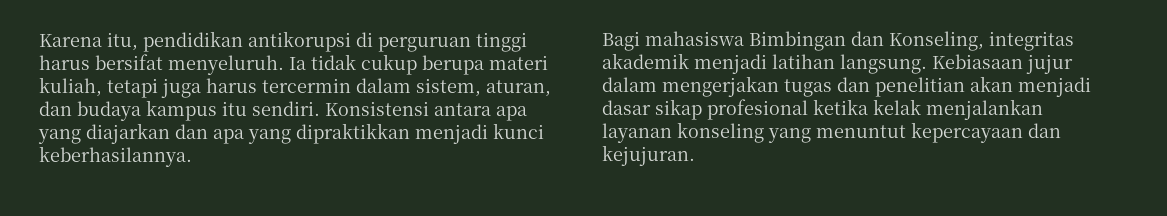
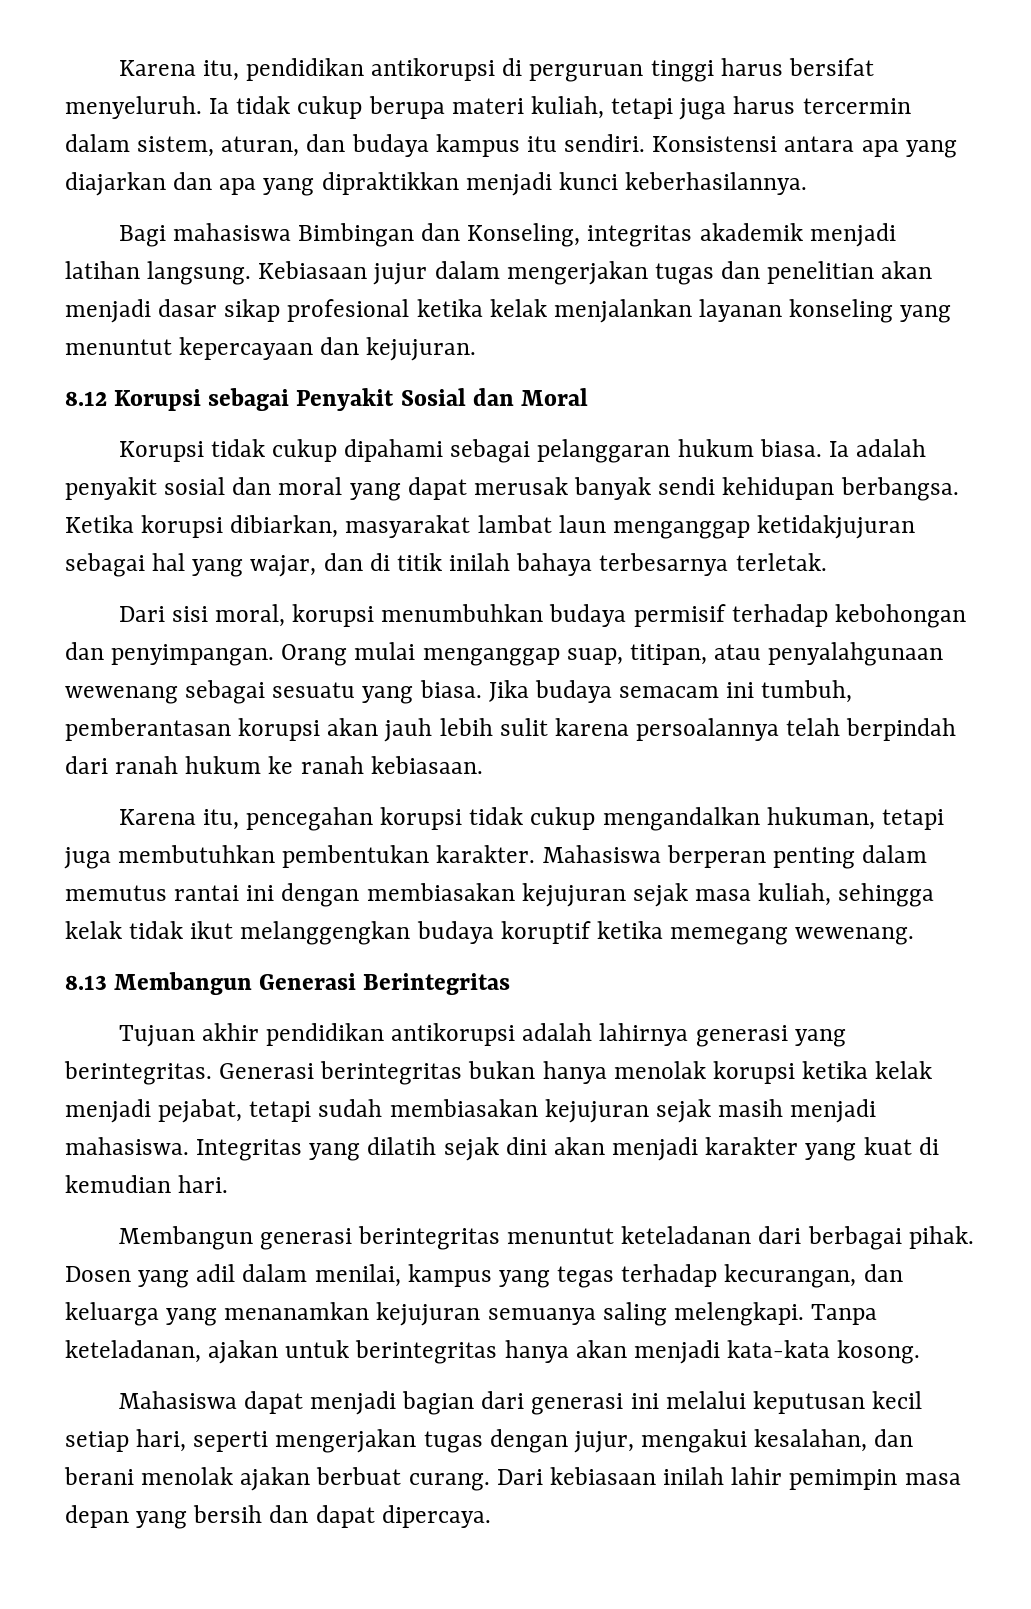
(695, 155) none -> [65,388,588,411] [118,439,927,463] [65,477,959,501] [65,515,916,539] [65,553,827,577] [118,604,966,628] [65,642,944,666] [65,680,853,704] [65,718,957,742] [65,756,483,774] [118,807,944,831] [64,845,928,869] [65,883,935,907] [65,921,915,945] [65,972,511,995] [118,1023,846,1047] [64,1061,933,1085] [65,1099,877,1123] [65,1137,939,1161] [65,1175,229,1193] [118,1226,974,1250] [65,1264,903,1288] [65,1302,878,1326] [65,1340,921,1364] [118,1391,923,1415] [65,1429,914,1453] [64,1467,961,1491] [65,1505,491,1529] // 8.12 Korupsi sebagai Penyakit Sosial dan Moral // Korupsi tidak cukup dipahami sebagai pelanggaran hukum biasa. Ia adalah penyakit sosial dan moral yang dapat merusak banyak sendi kehidupan berbangsa. Ketika korupsi dibiarkan, masyarakat lambat laun menganggap ketidakjujuran sebagai hal yang wajar, dan di titik inilah bahaya terbesarnya terletak. // Dari sisi moral, korupsi menumbuhkan budaya permisif terhadap kebohongan dan penyimpangan. Orang mulai menganggap suap, titipan, atau penyalahgunaan wewenang sebagai sesuatu yang biasa. Jika budaya semacam ini tumbuh, pemberantasan korupsi akan jauh lebih sulit karena persoalannya telah berpindah dari ranah hukum ke ranah kebiasaan. // Karena itu, pencegahan korupsi tidak cukup mengandalkan hukuman, tetapi juga membutuhkan pembentukan karakter. Mahasiswa berperan penting dalam memutus rantai ini dengan membiasakan kejujuran sejak masa kuliah, sehingga kelak tidak ikut melanggengkan budaya koruptif ketika memegang wewenang. // 8.13 Membangun Generasi Berintegritas // Tujuan akhir pendidikan antikorupsi adalah lahirnya generasi yang berintegritas. Generasi berintegritas bukan hanya menolak korupsi ketika kelak menjadi pejabat, tetapi sudah membiasakan kejujuran sejak masih menjadi mahasiswa. Integritas yang dilatih sejak dini akan menjadi karakter yang kuat di kemudian hari. // Membangun generasi berintegritas menuntut keteladanan dari berbagai pihak. Dosen yang adil dalam menilai, kampus yang tegas terhadap kecurangan, dan keluarga yang menanamkan kejujuran semuanya saling melengkapi. Tanpa keteladanan, ajakan untuk berintegritas hanya akan menjadi kata-kata kosong. // Mahasiswa dapat menjadi bagian dari generasi ini melalui keputusan kecil setiap hari, seperti mengerjakan tugas dengan jujur, mengakui kesalahan, dan berani menolak ajakan berbuat curang. Dari kebiasaan inilah lahir pemimpin masa depan yang bersih dan dapat dipercaya.

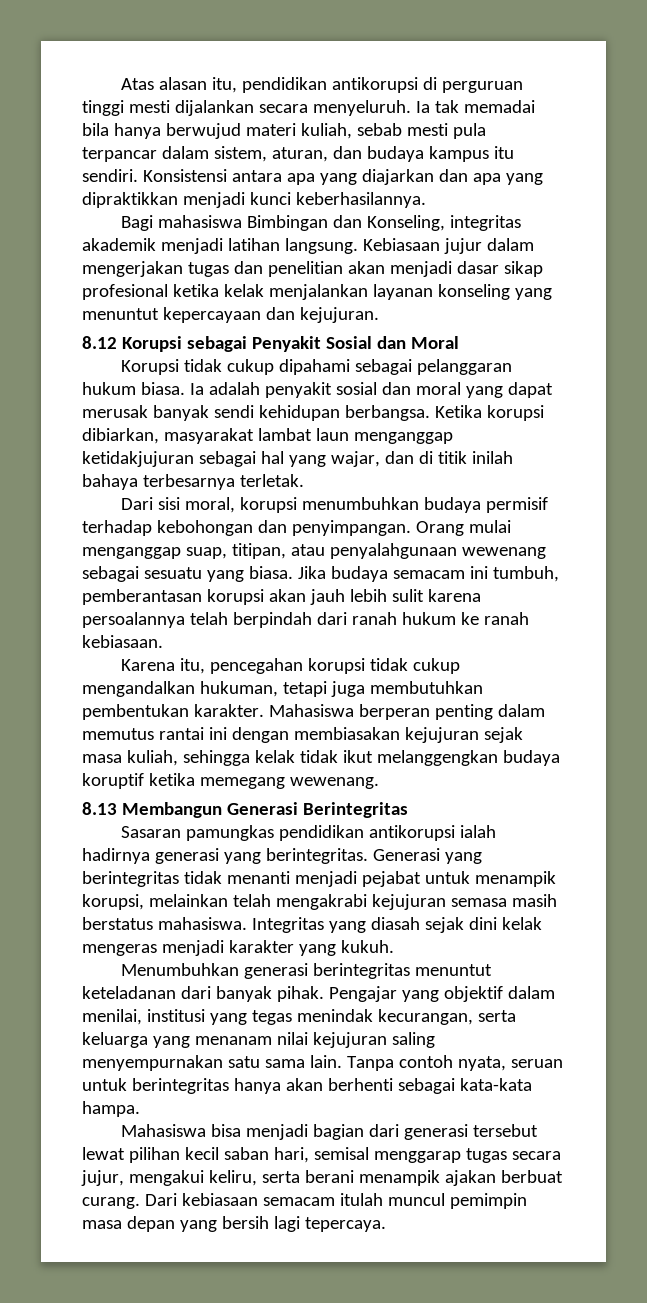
[118,60,196,76] Karena -> [121,77,208,90] Atas alasan
[720,58,874,76] [65,96,911,120] harus bersifat menyeluruh. Ia tidak cukup berupa materi kuliah, tetapi juga harus tercermin -> [128,100,535,116] [82,123,486,139] [82,147,157,162] mesti dijalankan secara menyeluruh. Ia tak memadai bila hanya berwujud materi kuliah, sebab mesti pula terpancar
[118,1023,846,1047] [64,1061,933,1085] [65,1099,877,1123] Tujuan akhir pendidikan antikorupsi adalah lahirnya generasi yang berintegritas. Generasi berintegritas bukan hanya menolak korupsi ketika kelak menjadi pejabat, tetapi sudah membiasakan kejujuran sejak masih menjadi -> [121,825,497,841] [82,848,482,864] [82,871,556,887] [82,894,557,910] [82,917,153,930] Sasaran pamungkas pendidikan antikorupsi ialah hadirnya generasi yang berintegritas. Generasi yang berintegritas tidak menanti menjadi pejabat untuk menampik korupsi, melainkan telah mengakrabi kejujuran semasa masih berstatus
[367,1137,437,1155] dilatih -> [370,917,420,930] diasah
[553,1137,605,1155] akan -> [501,917,542,930] [82,944,157,956] kelak mengeras
[863,1137,939,1155] [65,1175,229,1193] [118,1226,253,1250] kuat di kemudian hari. // Membangun -> [340,940,394,953] [121,963,240,976] kukuh. // Menumbuhkan
[807,1226,974,1250] [65,1264,236,1288] berbagai pihak. Dosen yang adil -> [215,986,503,1002] banyak pihak. Pengajar yang objektif
[407,1264,492,1287] kampus -> [146,1009,205,1022] institusi
[621,1264,903,1288] [65,1302,878,1326] [65,1340,921,1364] [118,1391,303,1414] terhadap kecurangan, dan keluarga yang menanamkan kejujuran semuanya saling melengkapi. Tanpa keteladanan, ajakan untuk berintegritas hanya akan menjadi kata-kata kosong. // Mahasiswa dapat -> [296,1009,516,1025] [82,1032,435,1048] [82,1055,563,1071] [82,1078,532,1094] [82,1101,140,1117] [121,1124,242,1137] menindak kecurangan, serta keluarga yang menanam nilai kejujuran saling menyempurnakan satu sama lain. Tanpa contoh nyata, seruan untuk berintegritas hanya akan berhenti sebagai kata-kata hampa. // Mahasiswa bisa
[630,1391,923,1414] [65,1429,914,1453] [64,1467,234,1485] ini melalui keputusan kecil setiap hari, seperti mengerjakan tugas dengan jujur, mengakui kesalahan, dan berani menolak -> [473,1124,539,1137] [82,1147,561,1163] [81,1170,440,1186] tersebut lewat pilihan kecil saban hari, semisal menggarap tugas secara jujur, mengakui keliru, serta berani menampik
[663,1467,783,1485] inilah lahir -> [262,1193,445,1206] semacam itulah muncul
[269,1505,491,1528] dan dapat dipercaya. -> [273,1216,386,1232] lagi tepercaya.

